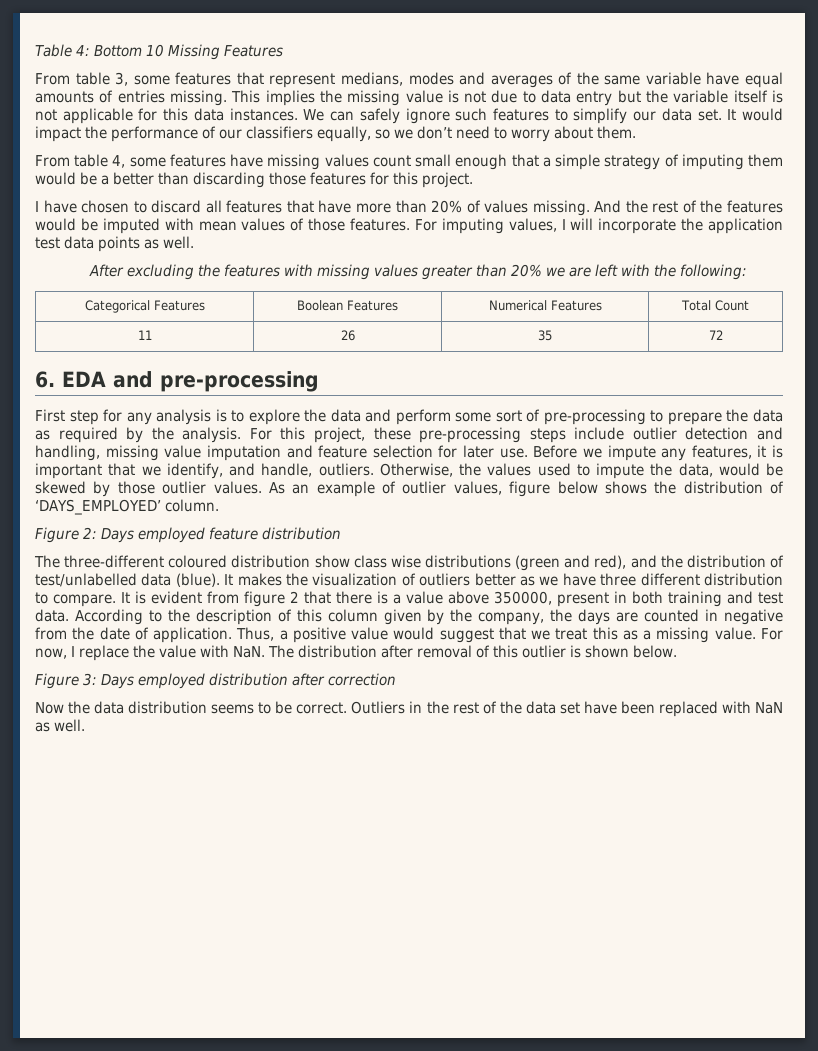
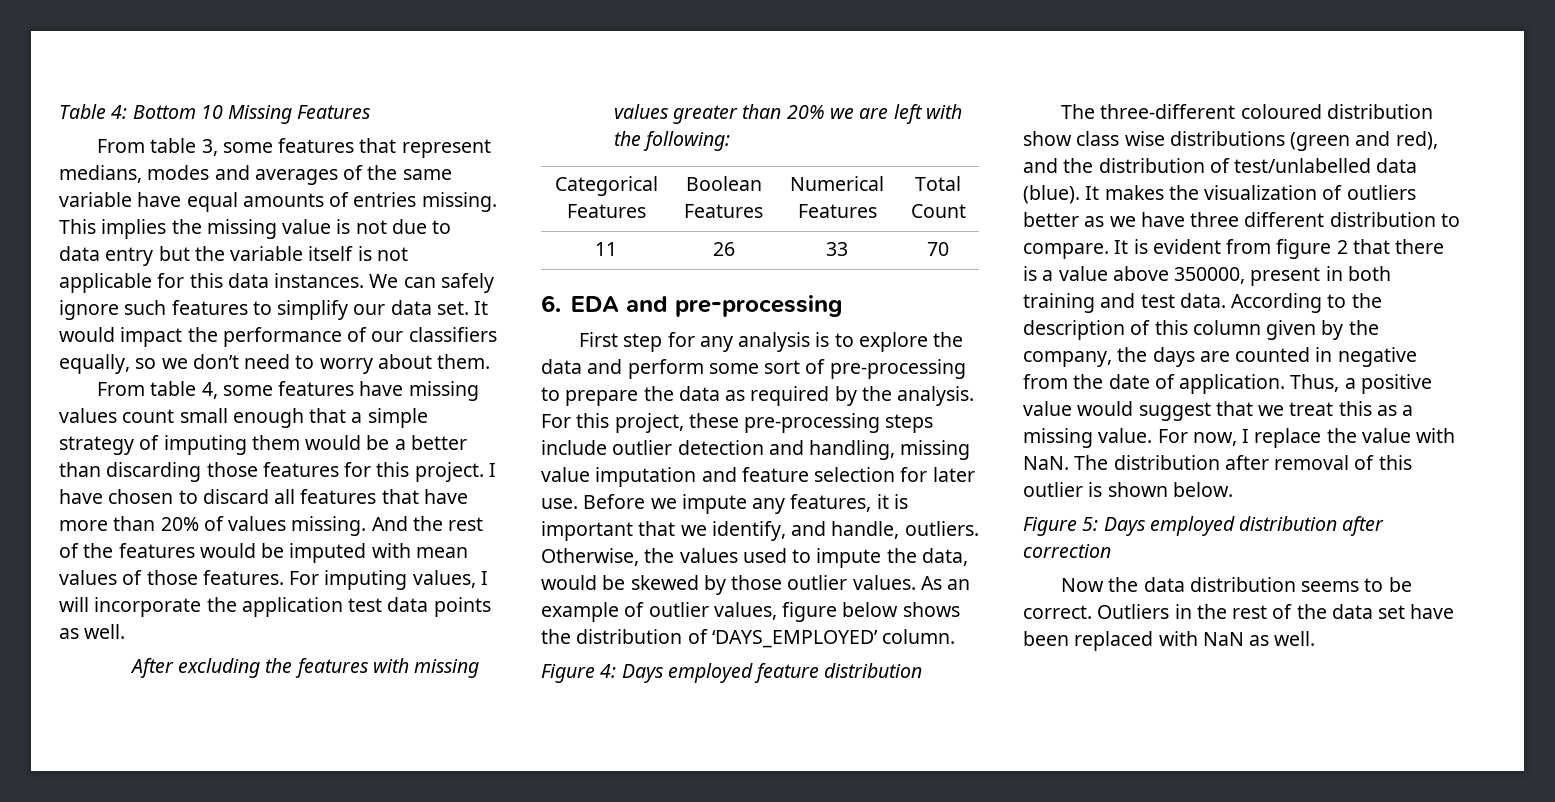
(473, 180) // -> (484, 472) none
[538,330,552,341] [708,330,723,340] 35 | 72 -> [826,242,848,256] [927,242,949,256] 33 | 70
[83,527,97,539] 2: -> [600,664,617,678] 4:
[83,673,97,686] 3: -> [1082,517,1099,531] 5:

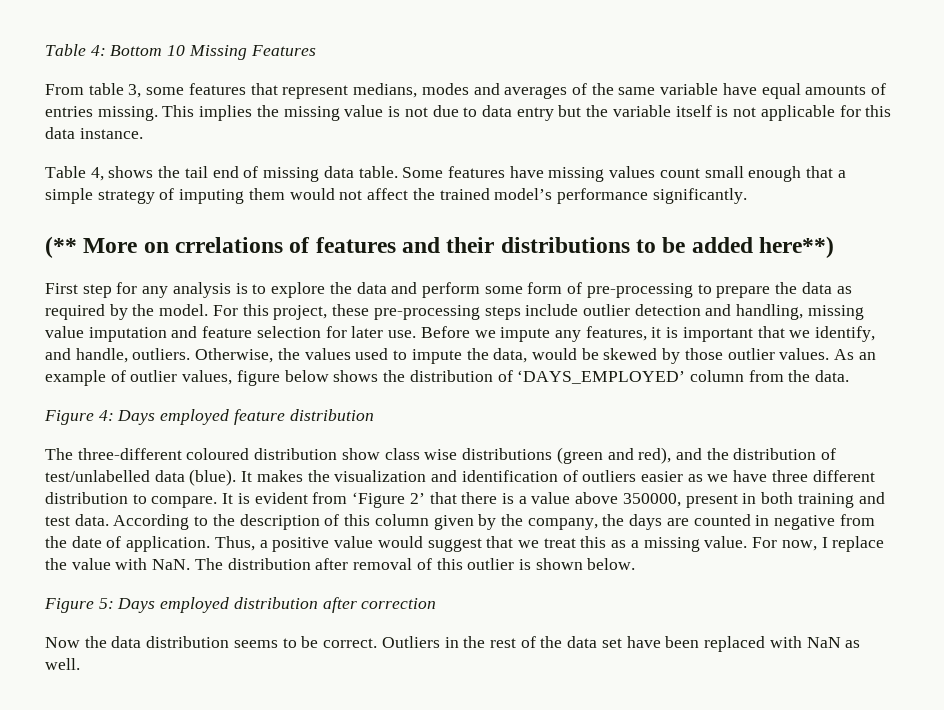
[274,273,494,293] [59,300,489,320] [59,327,497,347] [59,354,491,374] [97,381,273,399] instances. We can safely ignore such features to simplify our data set. It would impact the performance of our classifiers equally, so we don’t need to worry about them. // From table 4, some -> [79,128,143,139] [45,166,444,182] instance. // Table 4, shows the tail end of missing data table. Some
[366,435,467,450] [59,462,496,482] [59,489,468,504] [59,516,484,536] [59,543,468,563] [59,570,488,590] [59,597,491,617] [59,624,126,639] [129,658,480,678] [613,104,962,124] [613,131,731,151] [554,176,658,196] [566,204,646,218] [685,176,762,191] [684,204,763,218] [790,176,884,191] [797,204,877,218] [915,176,961,191] [910,204,966,218] [595,242,617,256] [712,242,735,256] [826,242,848,256] [927,242,949,256] [541,295,842,317] be a better than discarding those features for this project. I have chosen to discard all features that have more than 20% of values missing. And the rest of the features would be imputed with mean values of those features. For imputing values, I will incorporate the application test data points as well. // After excluding the features with missing values greater than 20% we are left with the following: // Categorical Features | Boolean Features | Numerical Features | Total Count // 11 | 26 | 33 | 70 // 6. EDA and pre-processing -> [339,188,747,204] [45,236,835,258] not affect the trained model’s performance significantly. // (** More on crrelations of features and their distributions to be added here**)
[764,360,801,374] sort -> [527,282,563,294] form
[897,386,975,406] analysis. -> [159,304,209,316] model.
[882,629,956,644] column. -> [689,370,850,382] column from the data.
(1318, 192) none -> [431,470,558,482] and identification
[1023,212,1079,227] better -> [640,471,683,482] easier
[1276,239,1348,259] figure 2 -> [352,492,425,508] ‘Figure 2’

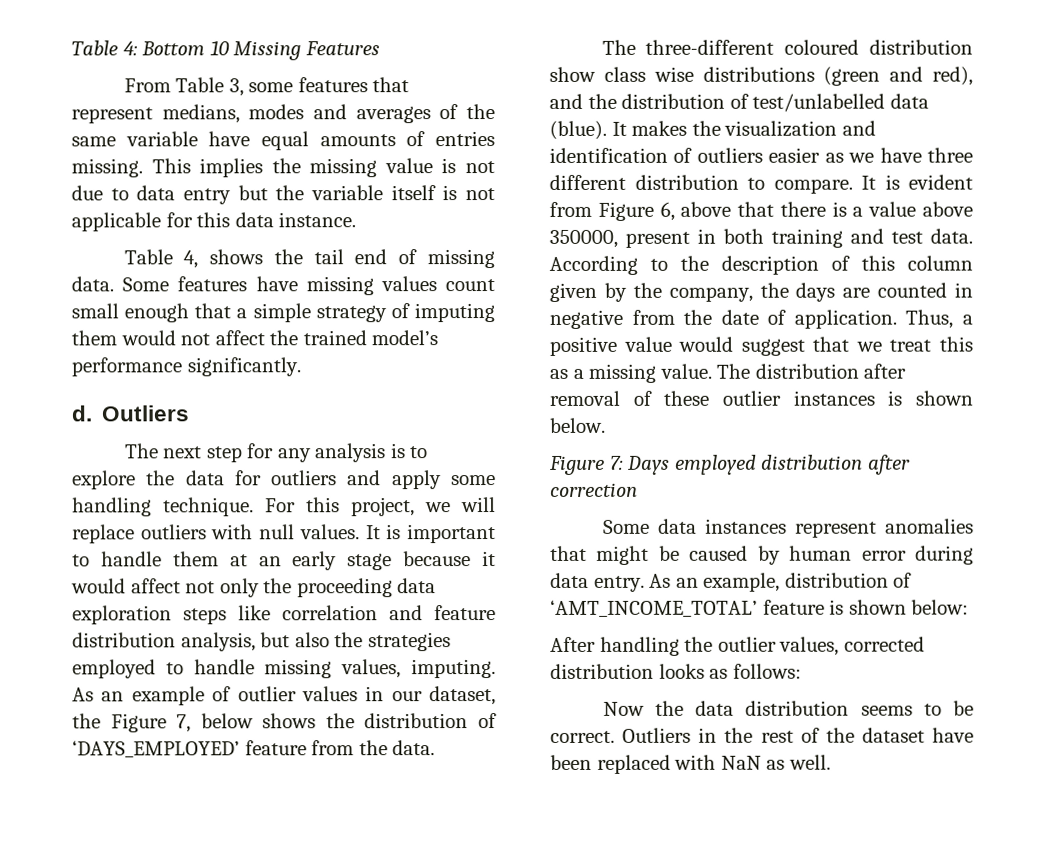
[88,83,124,95] table -> [175,77,225,93] Table
[323,166,398,178] data table. -> [71,276,114,292] data.
[45,236,835,258] [45,283,78,294] (** More on crrelations of features and their distributions to be added here**) // First -> [71,405,190,422] [124,443,203,459] d. Outliers // The next
[391,282,852,298] [45,304,864,320] [45,326,876,342] [45,348,830,364] and perform some form of pre-processing to prepare the data as required by the model. For this project, these pre-processing steps include outlier detection and handling, missing value imputation and feature selection for later use. Before we impute any features, it is important that we identify, and handle, outliers. Otherwise, the values used to impute the data, would be skewed by those outlier values. -> [234,470,496,490] [72,497,496,517] [72,524,497,544] [72,551,496,571] [71,578,437,598] [72,605,496,625] [72,632,451,652] [72,659,496,679] for outliers and apply some handling technique. For this project, we will replace outliers with null values. It is important to handle them at an early stage because it would affect not only the proceeding data exploration steps like correlation and feature distribution analysis, but also the strategies employed to handle missing values, imputing.
[182,370,280,386] values, figure -> [301,686,496,706] [72,713,192,733] values in our dataset, the Figure 7,
[689,370,744,382] column -> [244,740,307,756] feature
[44,409,374,425] // Figure 4: Days employed feature distribution -> (436, 748) none
[352,492,425,508] ‘Figure 2’ -> [597,201,732,221] Figure 6, above
[752,536,885,552] [45,558,191,570] For now, I replace the value with NaN. -> (712, 371) none
[436,558,515,570] this outlier -> [663,390,875,406] these outlier instances
[98,598,114,609] 5: -> [609,455,624,470] 7:
(437, 603) none -> [602,518,974,538] [550,545,974,565] [550,572,913,592] [550,599,970,617] [550,636,925,656] [550,663,802,679] // Some data instances represent anomalies that might be caused by human error during data entry. As an example, distribution of ‘AMT_INCOME_TOTAL’ feature is shown below: // After handling the outlier values, corrected distribution looks as follows:
[567,636,622,648] data set -> [861,727,925,743] dataset

